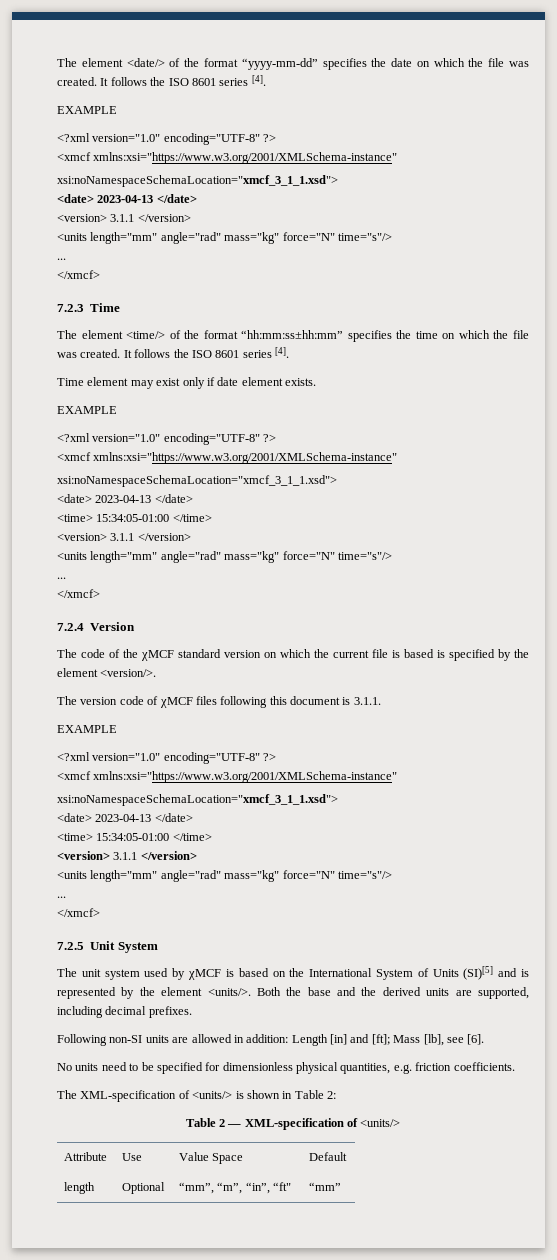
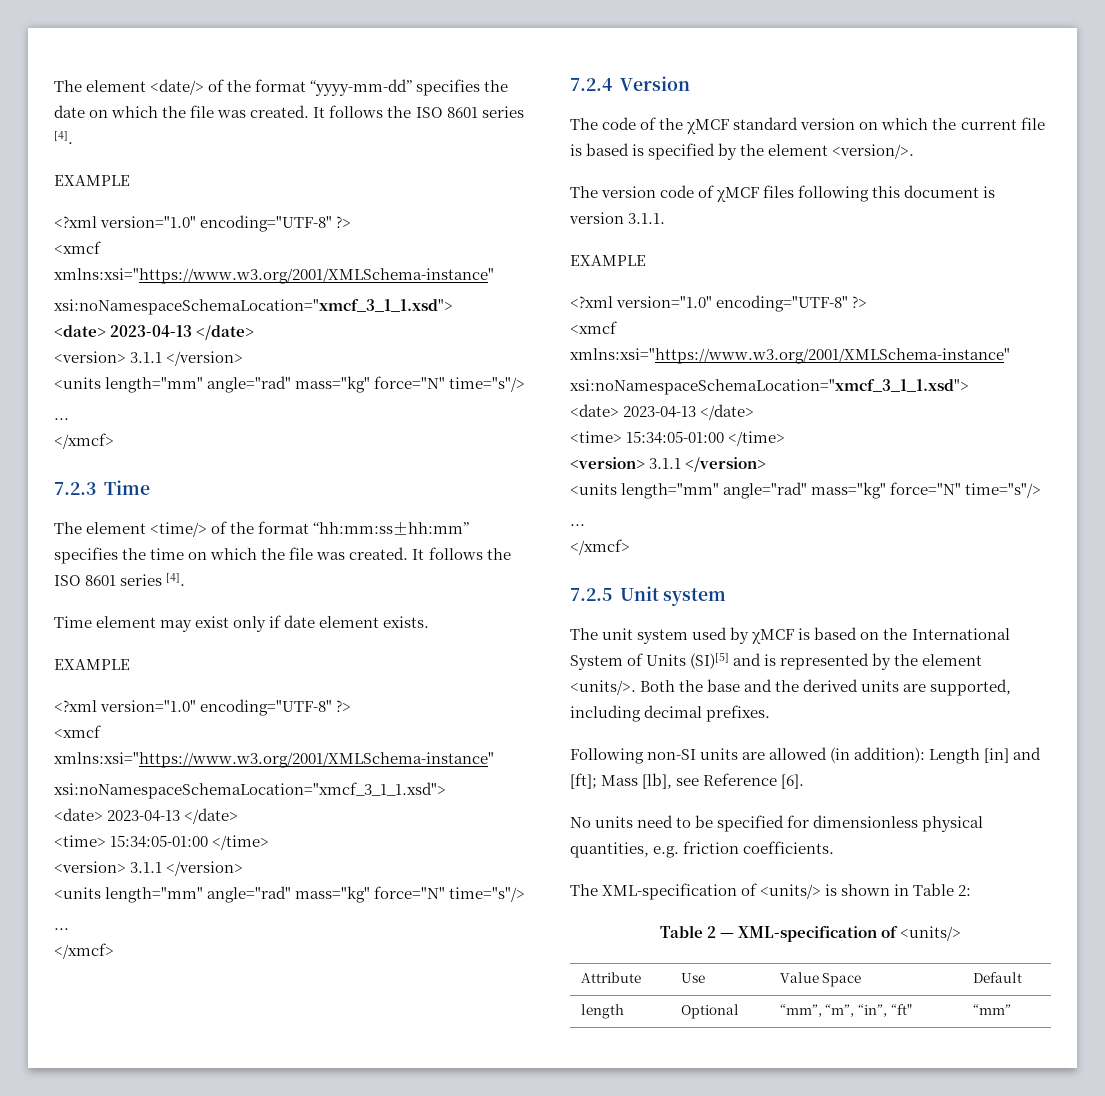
(351, 701) none -> [569,212,624,224] version
[117,942,158,953] System -> [663,588,727,606] system
[233,1034,289,1043] in addition: -> [830,747,926,763] (in addition):
(464, 1040) none -> [703,773,778,786] Reference

